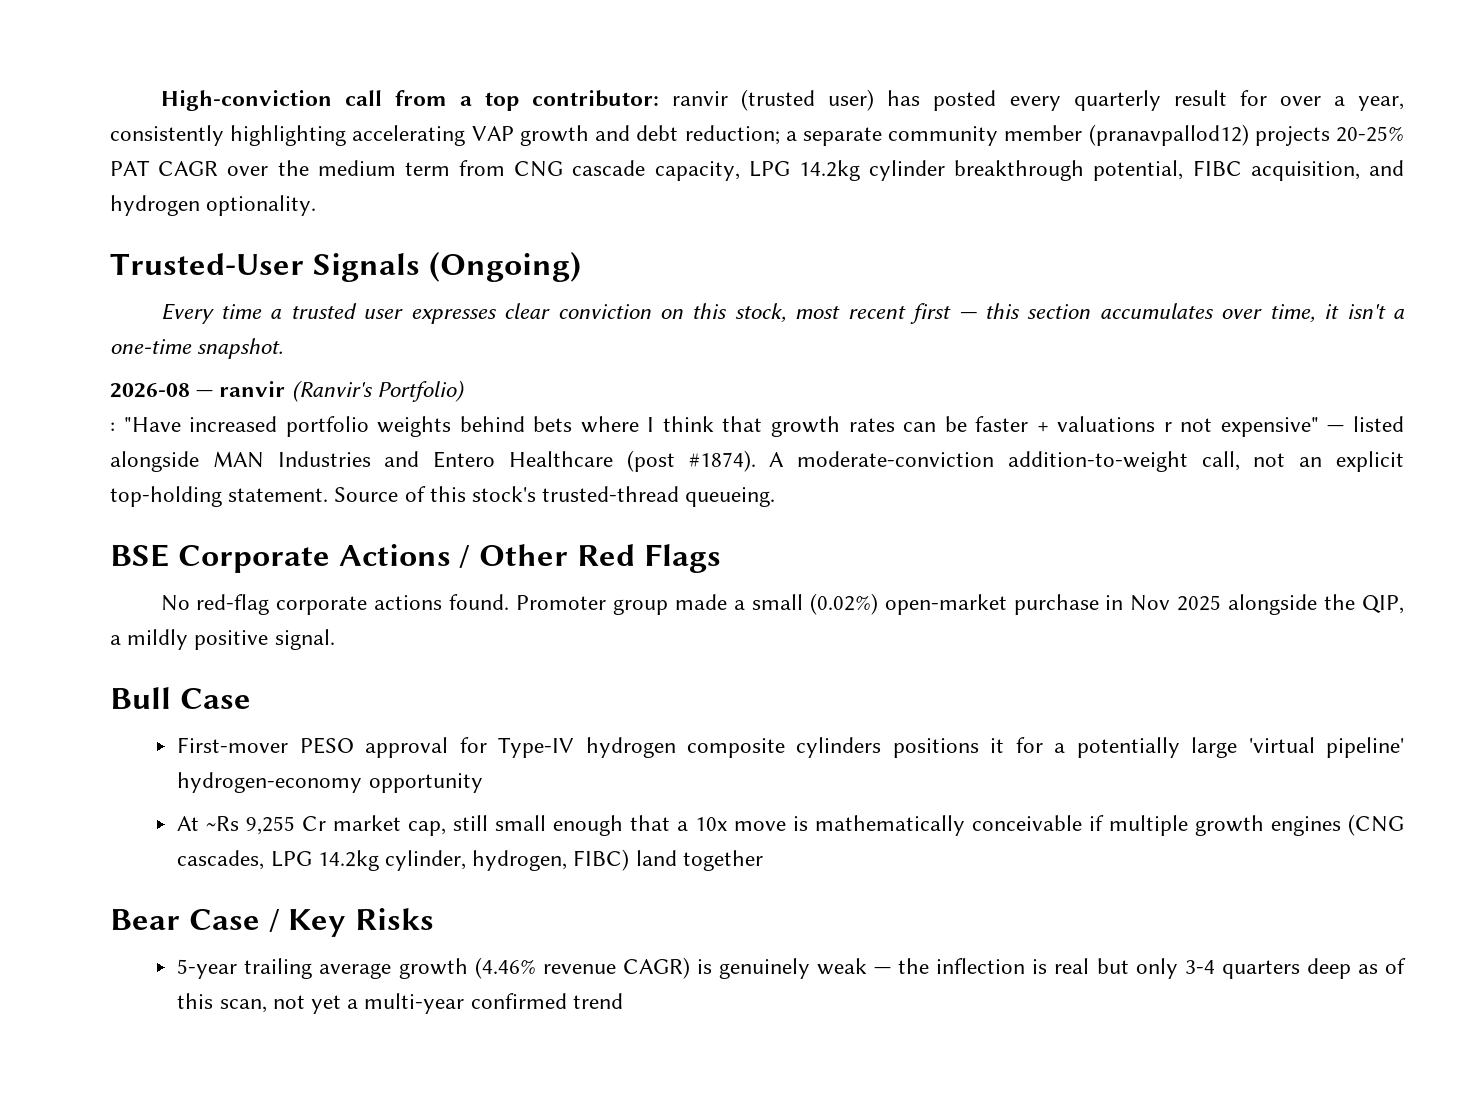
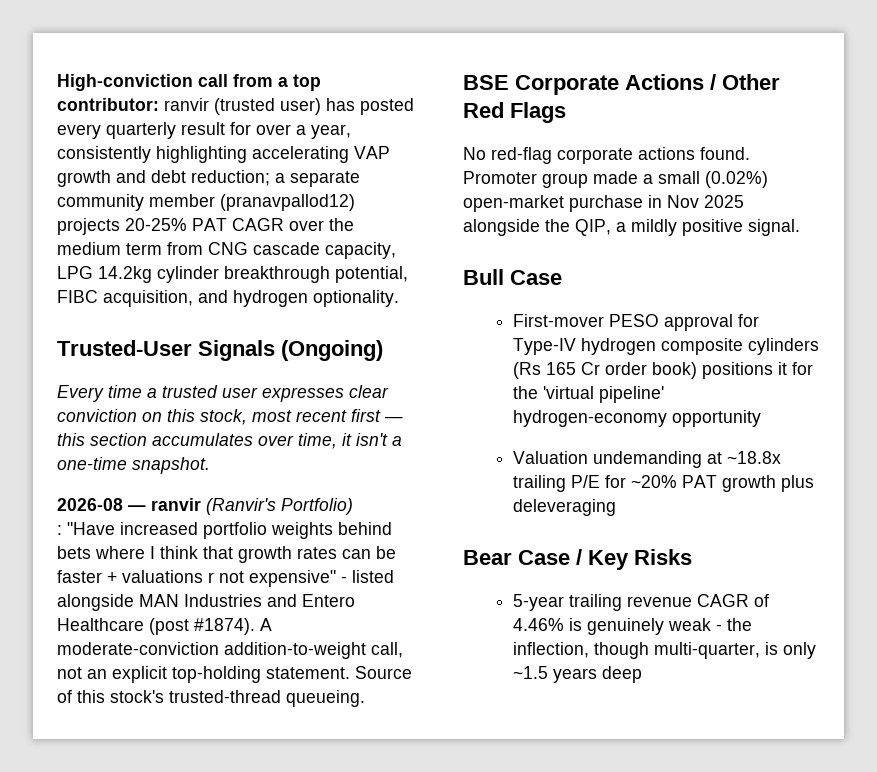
[1327,425,1345,432] — -> [341,576,347,583] -
[892,737,1404,758] [177,772,483,793] [177,814,1405,836] [177,849,763,871] positions it for a potentially large 'virtual pipeline' hydrogen-economy opportunity // At ~Rs 9,255 Cr market cap, still small enough that a 10x move is mathematically conceivable if multiple growth engines (CNG cascades, LPG 14.2kg cylinder, hydrogen, FIBC) land together -> [512,362,813,379] [512,386,664,403] [512,410,761,427] [512,451,781,468] [512,475,814,492] [512,499,616,516] (Rs 165 Cr order book) positions it for the 'virtual pipeline' hydrogen-economy opportunity // Valuation undemanding at ~18.8x trailing P/E for ~20% PAT growth plus deleveraging
[319,957,1407,979] [177,993,623,1014] average growth (4.46% revenue CAGR) is genuinely weak — the inflection is real but only 3-4 quarters deep as of this scan, not yet a multi-year confirmed trend -> [626,594,769,607] [512,618,752,635] [512,642,816,659] [512,666,642,683] revenue CAGR of 4.46% is genuinely weak - the inflection, though multi-quarter, is only ~1.5 years deep

